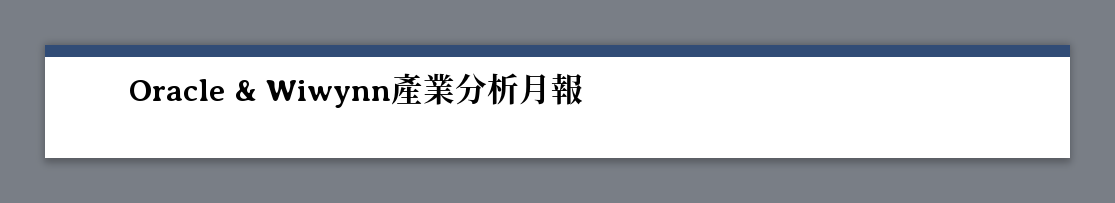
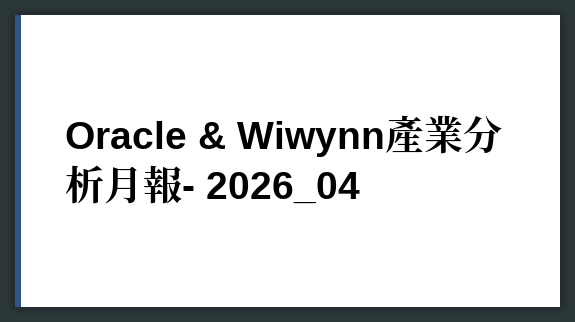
(584, 89) none -> [182,172,360,204] - 2026_04

